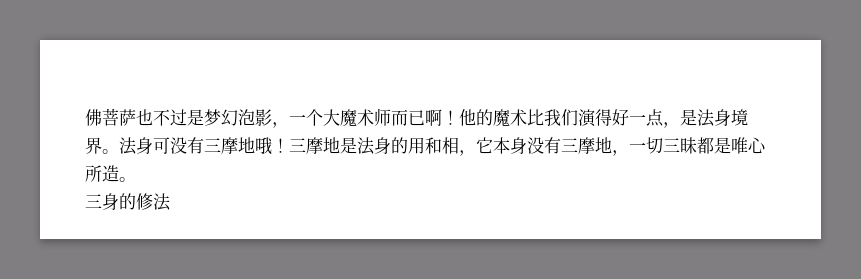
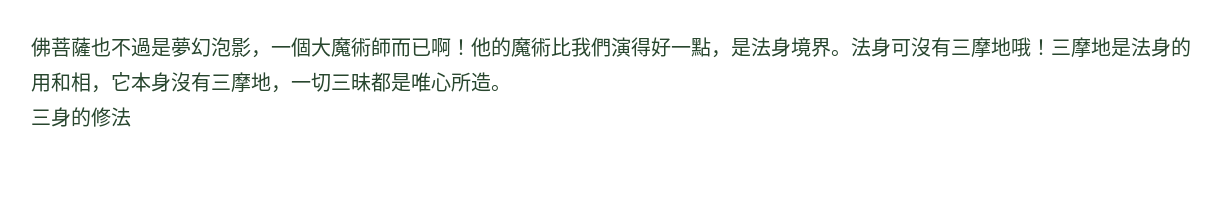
[119,108,391,128] 萨也不过是梦幻泡影，一个大魔术师 -> [71,37,391,58] 薩也不過是夢幻泡影，一個大魔術師
[510,109,578,126] 术比我们 -> [531,37,611,57] 術比我們
[646,109,664,127] 点 -> [691,37,711,57] 點
[170,137,187,154] 没 -> [911,37,931,57] 沒
[527,137,544,154] 没 -> [171,72,191,92] 沒

